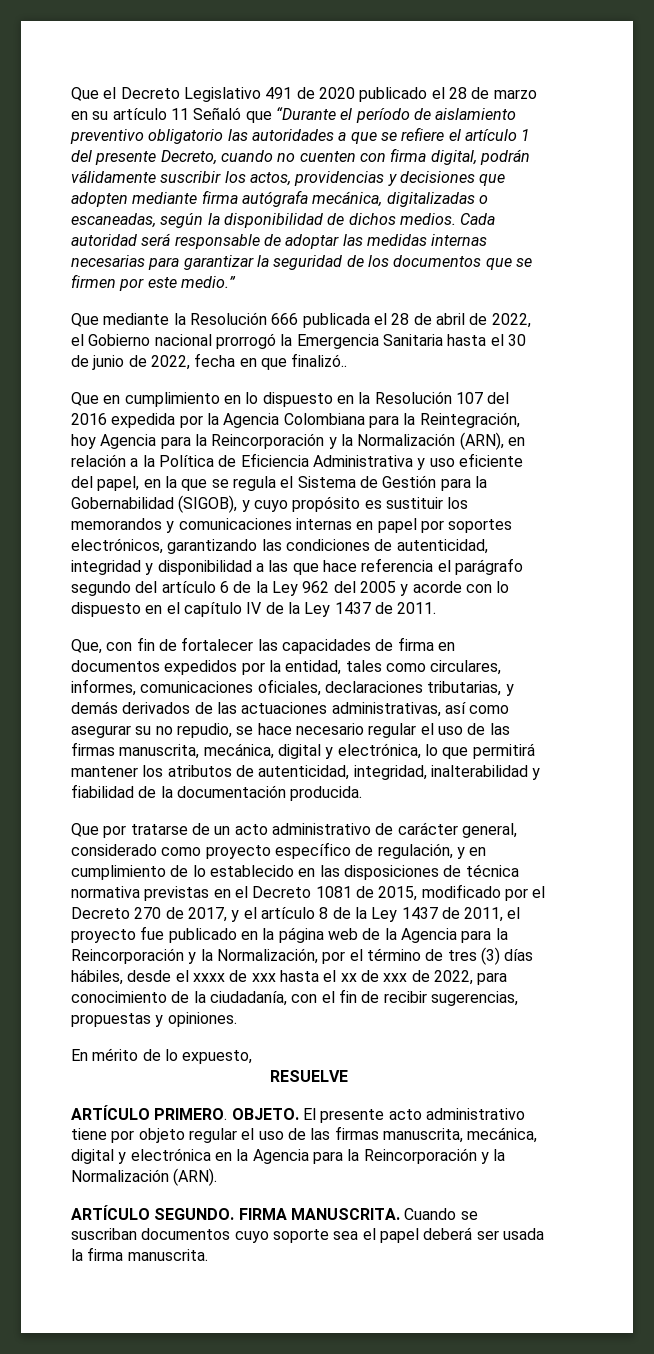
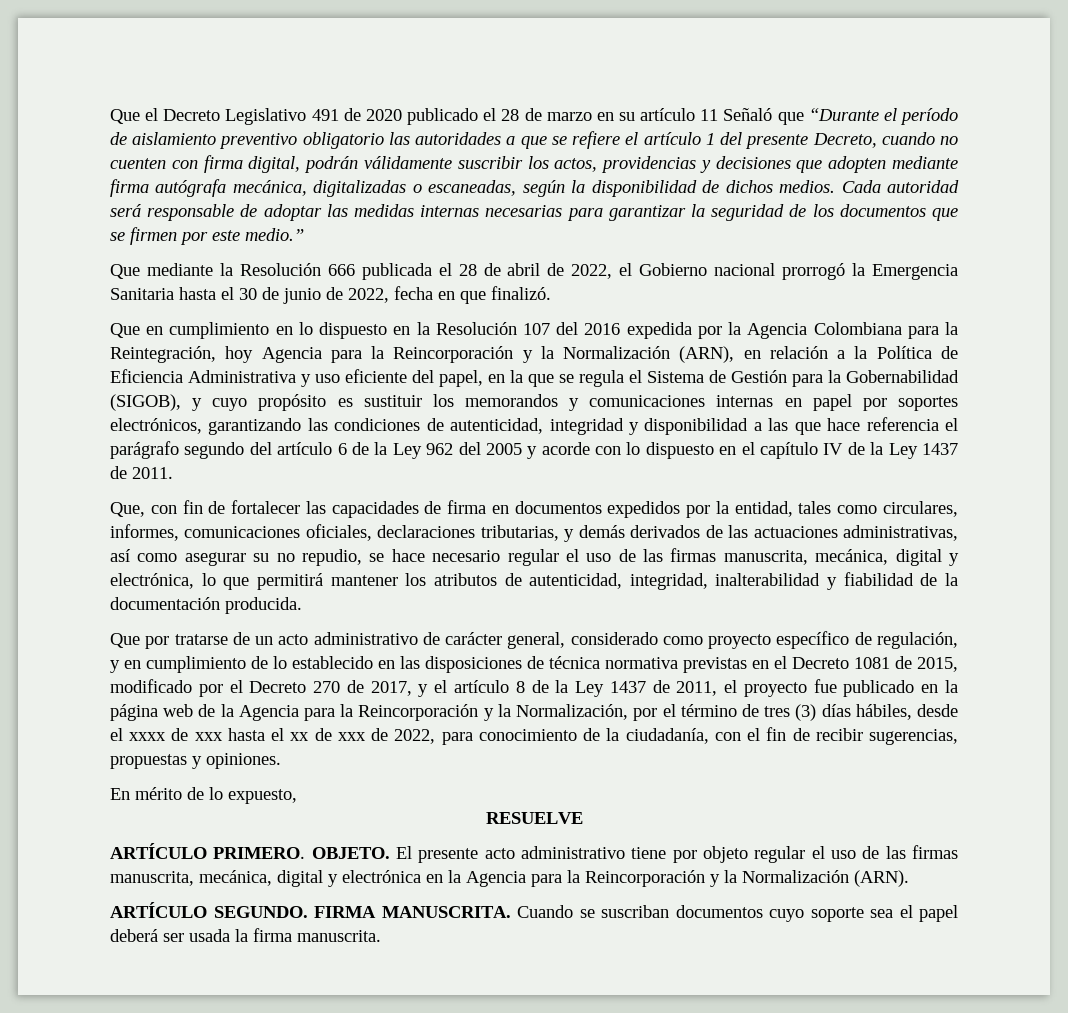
[291,353,348,367] finalizó.. -> [491,286,551,300] finalizó.

